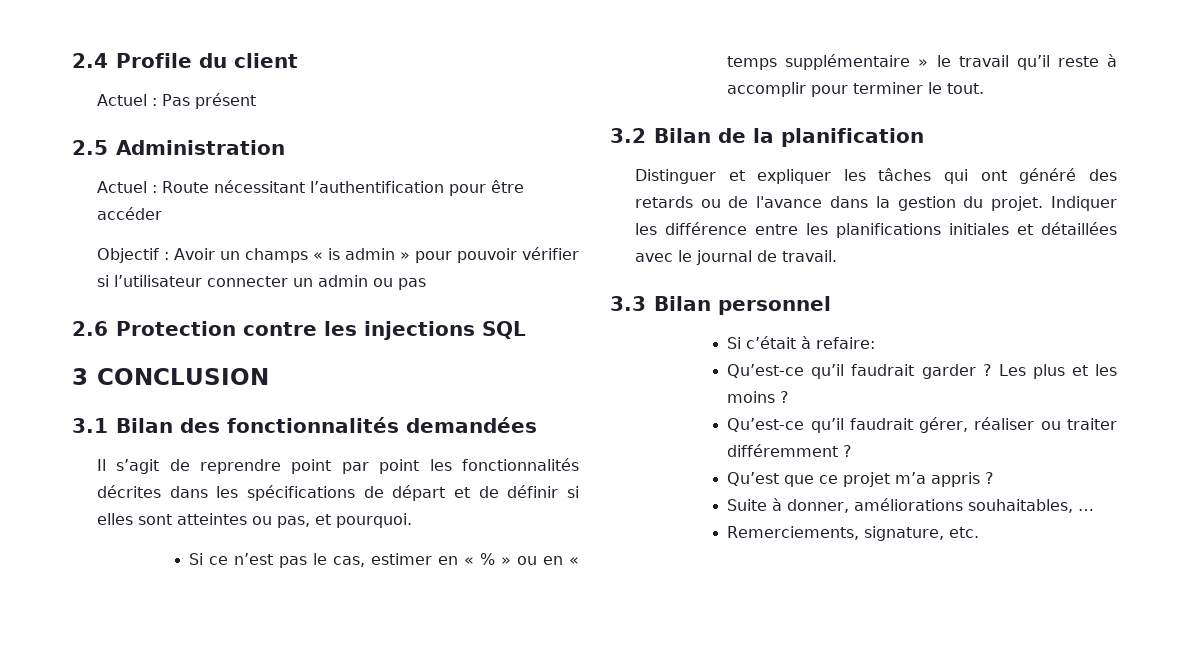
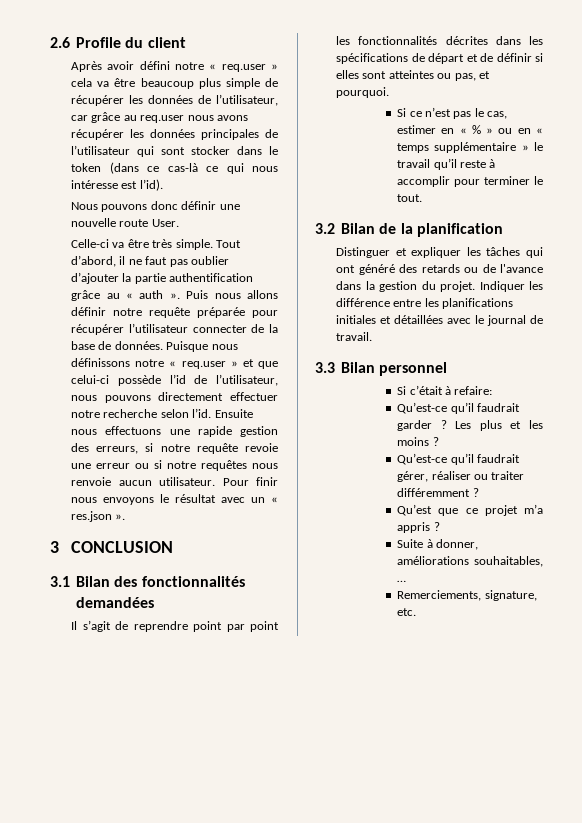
[72,53,108,68] 2.4 -> [50,37,70,48] 2.6
[96,93,256,109] [72,140,285,155] [96,180,524,196] [96,207,162,220] [96,247,579,263] [96,275,426,290] [72,321,526,340] Actuel : Pas présent // 2.5 Administration // Actuel : Route nécessitant l’authentification pour être accéder // Objectif : Avoir un champs « is admin » pour pouvoir vérifier si l’utilisateur connecter un admin ou pas // 2.6 Protection contre les injections SQL -> [71,61,278,72] [71,78,278,89] [71,94,278,106] [71,112,248,123] [71,129,278,140] [71,145,278,157] [71,162,278,174] [71,179,163,191] [71,201,240,212] [71,218,179,227] [71,239,241,250] [71,255,229,267] [71,272,254,284] [71,290,278,301] [71,307,278,318] [71,323,278,335] [71,341,238,352] [71,358,278,369] [71,374,278,386] [71,392,278,403] [71,408,253,418] [71,426,278,437] [71,443,278,454] [71,460,278,471] [71,477,278,486] [71,494,278,505] [71,511,126,522] Après avoir défini notre « req.user » cela va être beaucoup plus simple de récupérer les données de l’utilisateur, car grâce au req.user nous avons récupérer les données principales de l’utilisateur qui sont stocker dans le token (dans ce cas-là ce qui nous intéresse est l’id). // Nous pouvons donc définir une nouvelle route User. // Celle-ci va être très simple. Tout d’abord, il ne faut pas oublier d’ajouter la partie authentification grâce au « auth ». Puis nous allons définir notre requête préparée pour récupérer l’utilisateur connecter de la base de données. Puisque nous définissons notre « req.user » et que celui-ci possède l’id de l’utilisateur, nous pouvons directement effectuer notre recherche selon l’id. Ensuite nous effectuons une rapide gestion des erreurs, si notre requête revoie une erreur ou si notre requêtes nous renvoie aucun utilisateur. Pour finir nous envoyons le résultat avec un « res.json ».

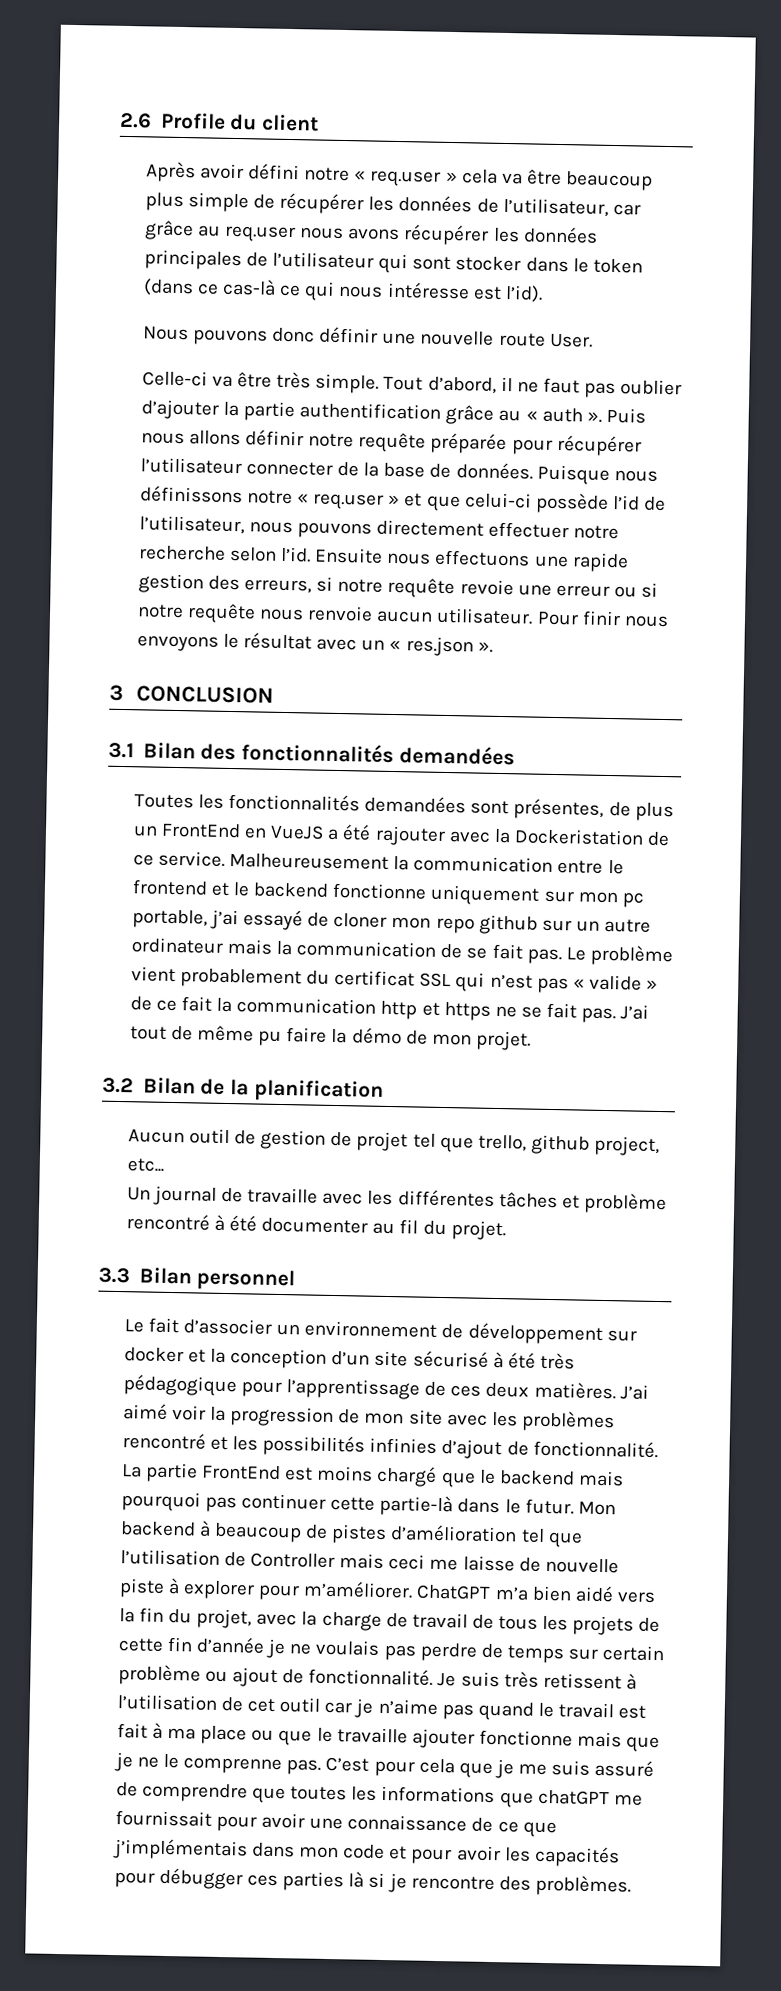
[201,460,248,471] requêtes -> [186,603,256,624] requête
[71,620,279,632] [336,36,543,45] [336,53,543,64] [336,70,490,81] [336,87,390,98] [397,107,508,119] [397,125,543,134] [397,142,543,153] [397,158,496,170] [397,176,543,187] [397,194,423,202] Il s’agit de reprendre point par point les fonctionnalités décrites dans les spécifications de départ et de définir si elles sont atteintes ou pas, et pourquoi. // Si ce n’est pas le cas, estimer en « % » ou en « temps supplémentaire » le travail qu’il reste à accomplir pour terminer le tout. -> [133,792,674,822] [132,822,671,847] [132,850,624,875] [131,879,644,908] [131,909,652,935] [130,937,673,967] [130,966,659,994] [129,996,650,1024] [129,1025,531,1051] Toutes les fonctionnalités demandées sont présentes, de plus un FrontEnd en VueJS a été rajouter avec la Dockeristation de ce service. Malheureusement la communication entre le frontend et le backend fonctionne uniquement sur mon pc portable, j’ai essayé de cloner mon repo github sur un autre ordinateur mais la communication de se fait pas. Le problème vient probablement du certificat SSL qui n’est pas « valide » de ce fait la communication http et https ne se fait pas. J’ai tout de même pu faire la démo de mon projet.
[336,247,543,258] [336,264,543,275] [336,281,543,292] [336,298,514,309] [336,315,543,326] [336,332,373,341] [315,362,448,376] [397,385,493,395] [397,402,520,414] [397,420,543,431] [397,437,439,446] [397,453,520,465] [397,471,525,482] [397,488,479,497] [397,504,543,516] [397,522,440,533] [397,539,478,550] [397,556,543,567] [397,580,407,582] [397,590,537,601] [397,608,417,616] Distinguer et expliquer les tâches qui ont généré des retards ou de l'avance dans la gestion du projet. Indiquer les différence entre les planifications initiales et détaillées avec le journal de travail. // 3.3 Bilan personnel // Si c’était à refaire: // Qu’est-ce qu’il faudrait garder ? Les plus et les moins ? // Qu’est-ce qu’il faudrait gérer, réaliser ou traiter différemment ? // Qu’est que ce projet m’a appris ? // Suite à donner, améliorations souhaitables, … // Remerciements, signature, etc. -> [127,1128,661,1157] [126,1158,164,1172] [126,1185,667,1215] [125,1213,506,1241] [98,1267,296,1291] [123,1317,637,1345] [123,1347,575,1370] [122,1374,649,1400] [122,1403,615,1433] [121,1432,658,1460] [121,1462,624,1488] [120,1491,616,1517] [119,1520,583,1548] [119,1549,619,1574] [118,1577,656,1603] [118,1607,661,1636] [117,1636,666,1664] [117,1664,637,1690] [116,1694,647,1721] [116,1722,661,1753] [113,1752,655,1779] [115,1782,643,1808] [114,1810,557,1838] [111,1837,620,1868] [113,1867,631,1897] Aucun outil de gestion de projet tel que trello, github project, etc... // Un journal de travaille avec les différentes tâches et problème rencontré à été documenter au fil du projet. // 3.3 Bilan personnel // Le fait d’associer un environnement de développement sur docker et la conception d’un site sécurisé à été très pédagogique pour l’apprentissage de ces deux matières. J’ai aimé voir la progression de mon site avec les problèmes rencontré et les possibilités infinies d’ajout de fonctionnalité. La partie FrontEnd est moins chargé que le backend mais pourquoi pas continuer cette partie-là dans le futur. Mon backend à beaucoup de pistes d’amélioration tel que l’utilisation de Controller mais ceci me laisse de nouvelle piste à explorer pour m’améliorer. ChatGPT m’a bien aidé vers la fin du projet, avec la charge de travail de tous les projets de cette fin d’année je ne voulais pas perdre de temps sur certain problème ou ajout de fonctionnalité. Je suis très retissent à l’utilisation de cet outil car je n’aime pas quand le travail est fait à ma place ou que le travaille ajouter fonctionne mais que je ne le comprenne pas. C’est pour cela que je me suis assuré de comprendre que toutes les informations que chatGPT me fournissait pour avoir une connaissance de ce que j’implémentais dans mon code et pour avoir les capacités pour débugger ces parties là si je rencontre des problèmes.

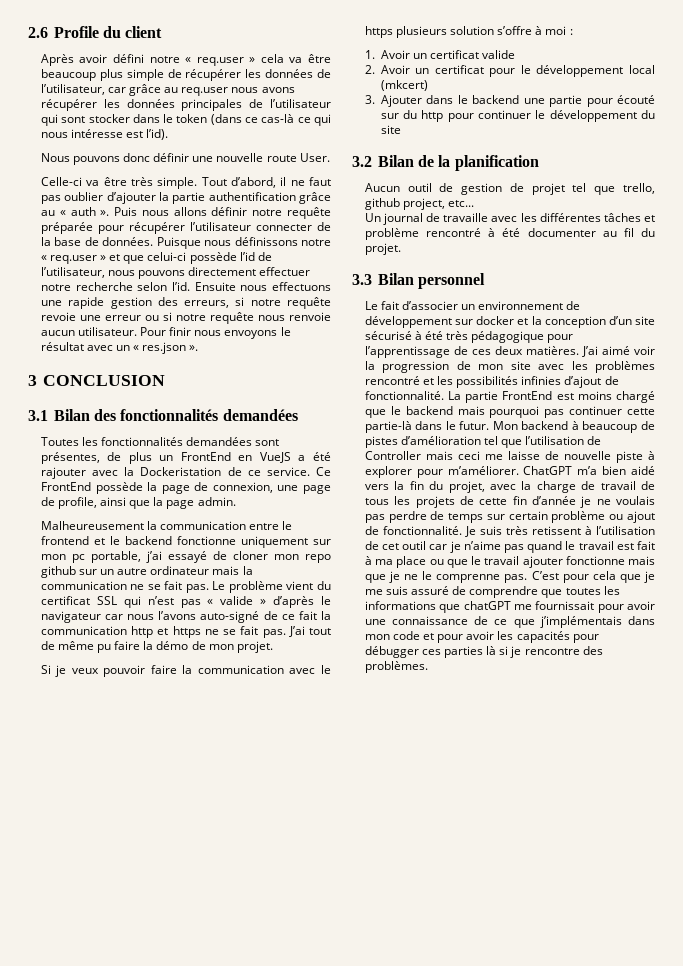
(225, 858) none -> [316,467,331,476] [40,482,331,494] [40,497,236,509] Ce FrontEnd possède la page de connexion, une page de profile, ainsi que la page admin. //
[440,943,463,959] de -> [130,584,145,590] ne
[179,968,302,989] probablement -> (314, 585) none
(659, 984) none -> [273,596,332,608] [40,611,260,623] d’après le navigateur car nous l’avons auto-signé
(531, 1040) none -> [40,665,331,677] [364,26,573,38] [364,50,515,59] [364,65,655,77] [380,80,428,91] [364,95,655,107] [380,110,655,122] [380,125,401,134] // Si je veux pouvoir faire la communication avec le https plusieurs solution s’offre à moi : // 1. Avoir un certificat valide // 2. Avoir un certificat pour le développement local (mkcert) // 3. Ajouter dans le backend une partie pour écouté sur du http pour continuer le développement du site
[336,1727,408,1744] travaille -> [484,556,520,565] travail

